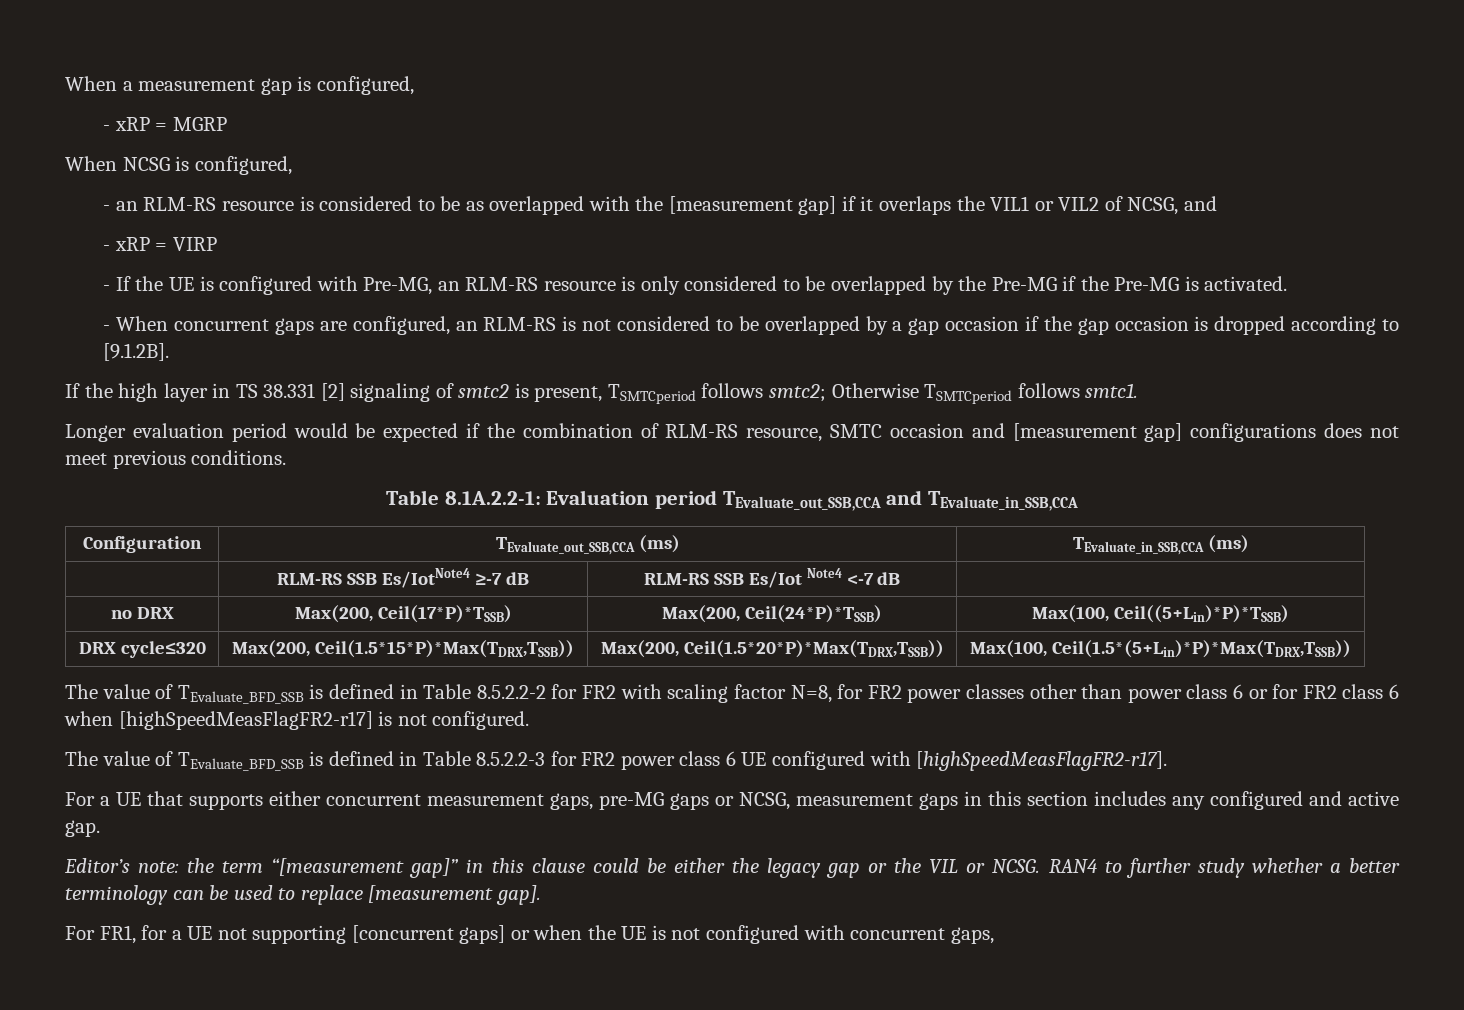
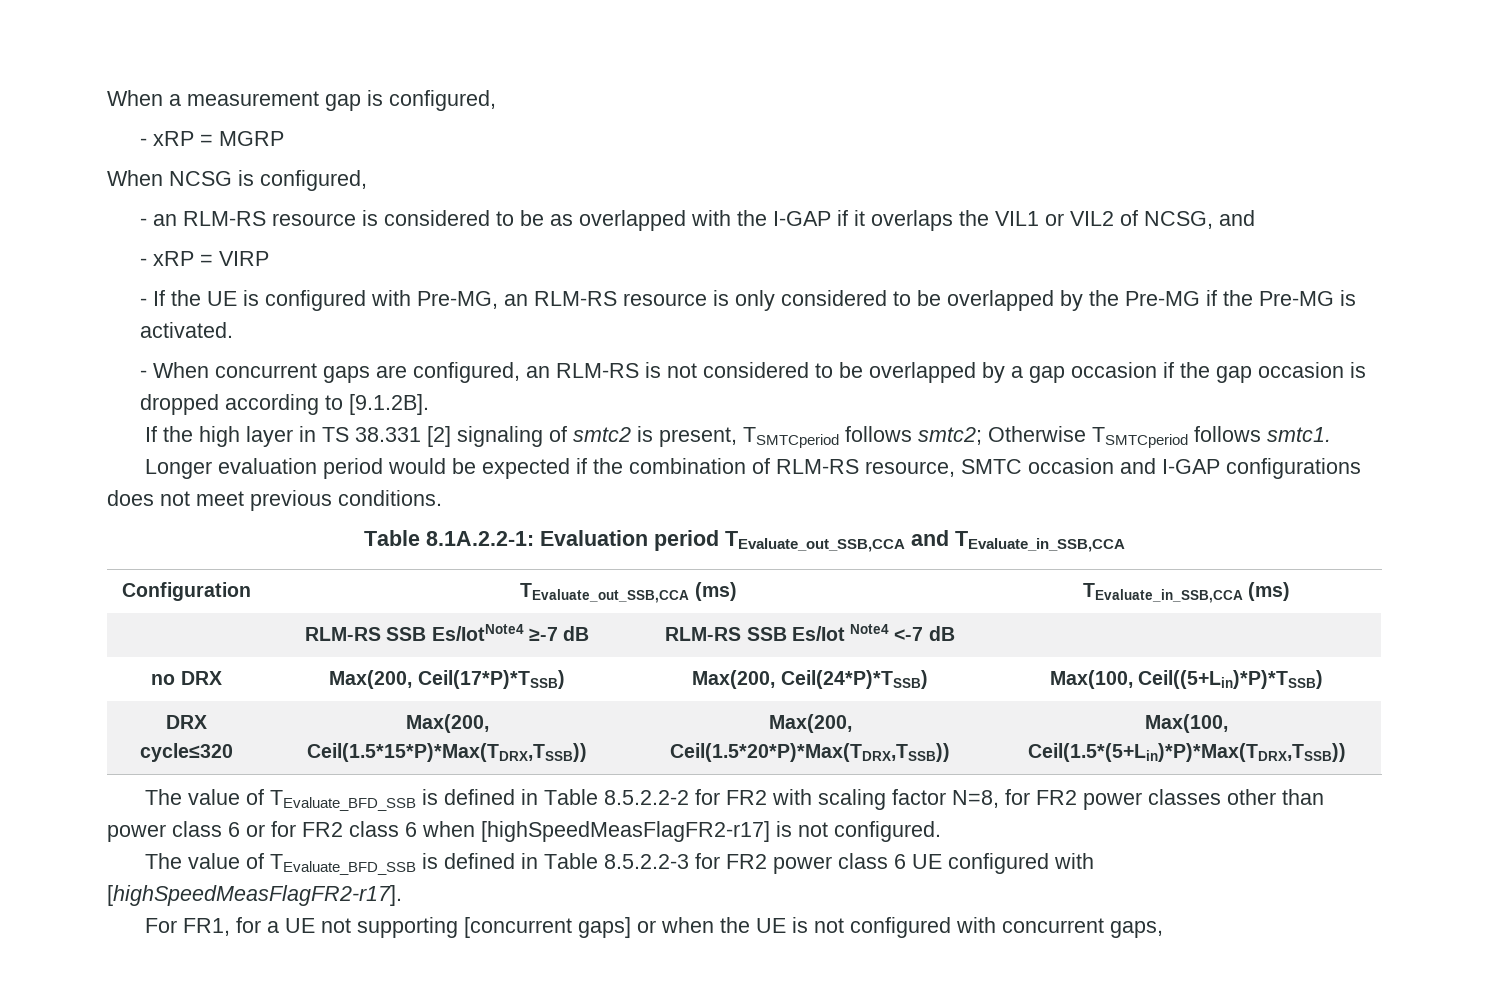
[668,196,837,215] [measurement gap] -> [772,211,831,226] I-GAP
[1012,423,1183,442] [measurement gap] -> [1161,459,1220,474] I-GAP
[65,791,1399,810] [65,820,100,837] [64,858,1401,878] [65,885,541,905] // For a UE that supports either concurrent measurement gaps, pre-MG gaps or NCSG, measurement gaps in this section includes any configured and active gap. // Editor’s note: the term “[measurement gap]” in this clause could be either the legacy gap or the VIL or NCSG. RAN4 to further study whether a better terminology can be used to replace [measurement gap]. -> (402, 895) none

